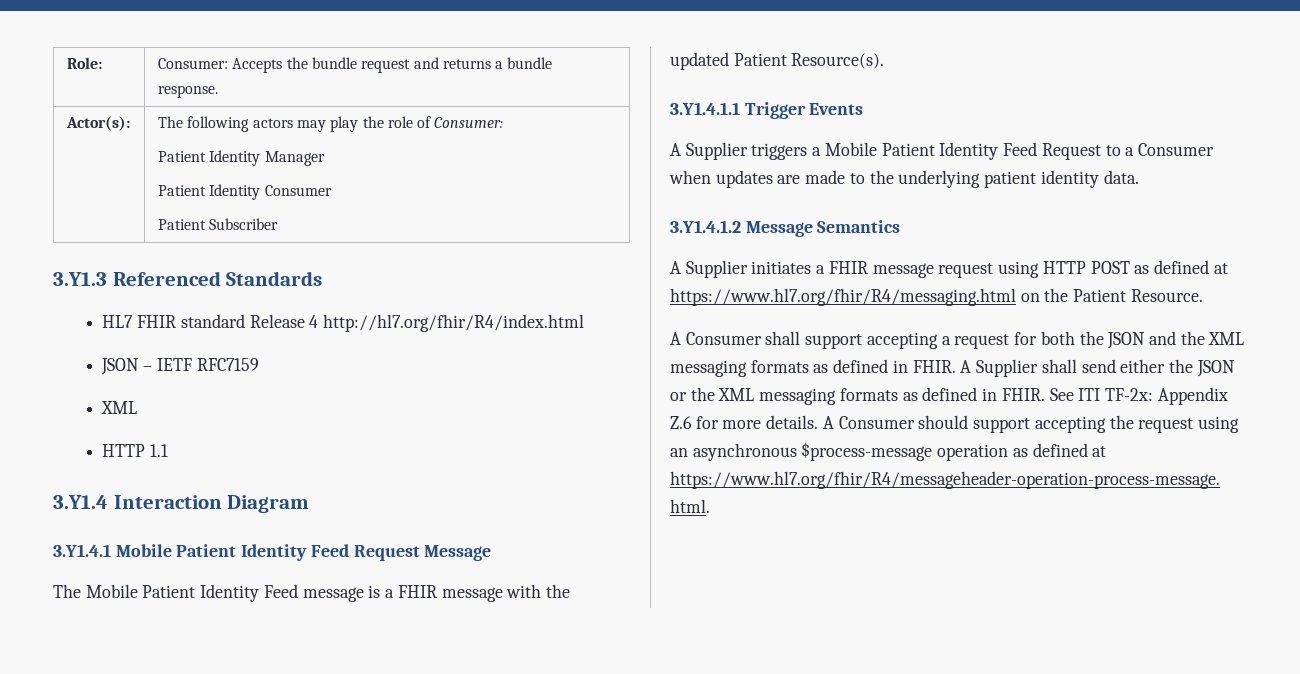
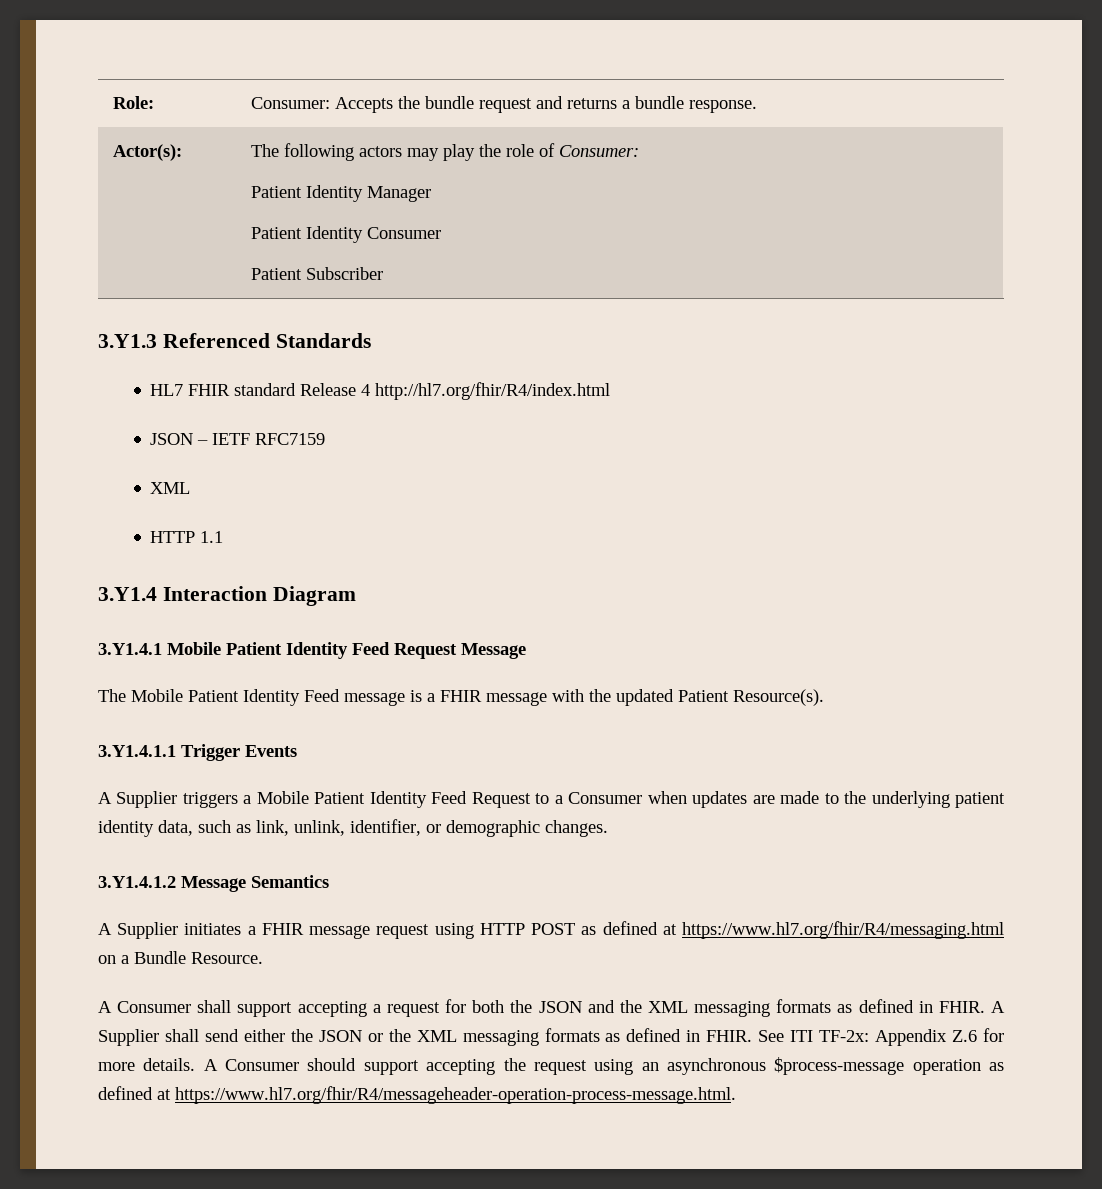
[1103,170,1139,184] data. -> [158,819,608,837] data, such as link, unlink, identifier, or demographic changes.
[1044,288,1127,302] the Patient -> [121,951,186,964] a Bundle

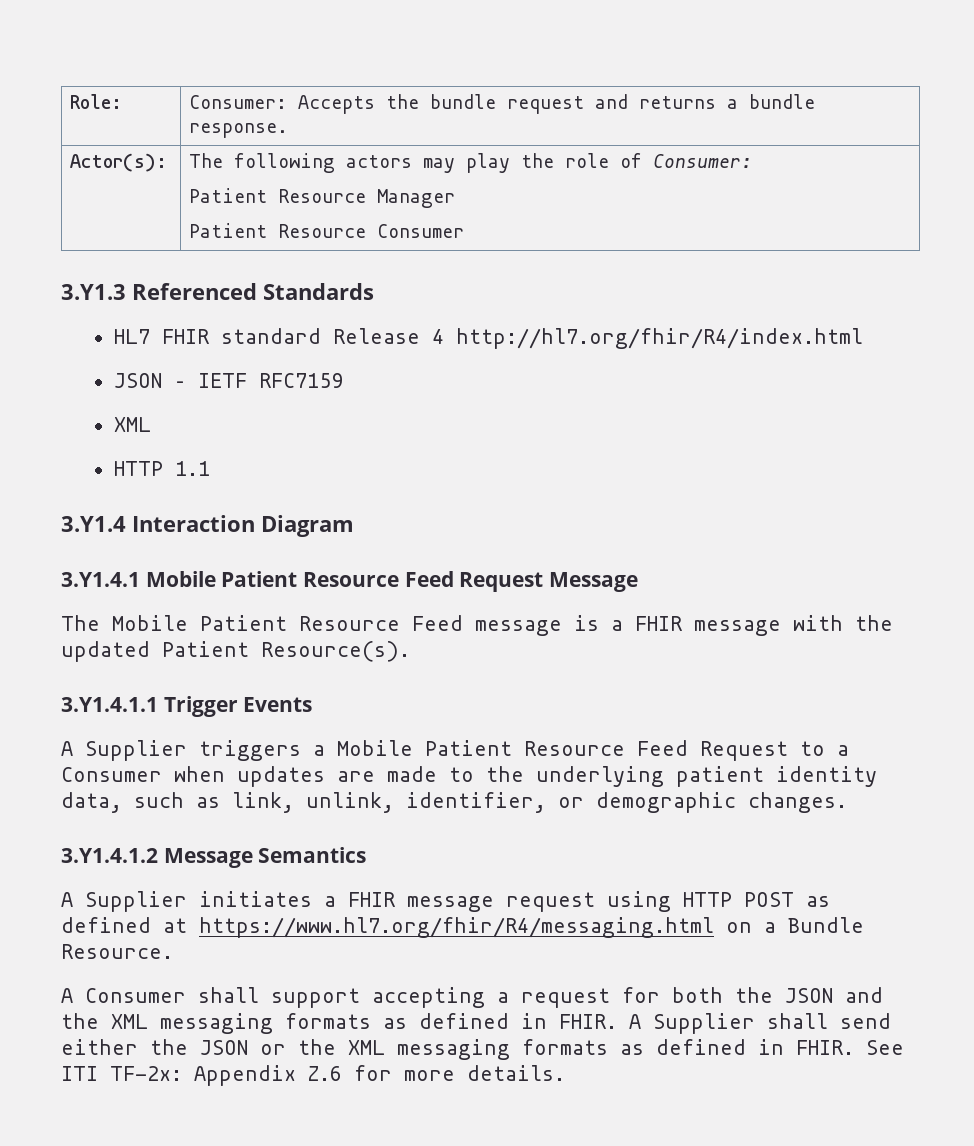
[305,185,363,202] Identity -> [277,189,366,203] Resource
[305,226,441,243] [250,267,383,280] Identity Consumer // Patient Subscriber -> [277,224,464,238] Resource Consumer
[286,642,348,659] Identity -> [302,572,399,587] Resource
[243,689,300,706] Identity -> [299,616,400,631] Resource
[369,791,427,808] Identity -> [524,741,625,756] Resource
[203,1057,1004,1075] [98,1086,736,1104] A Consumer should support accepting the request using an asynchronous $process-message operation as defined at https://www.hl7.org/fhir/R4/messageheader-operation-process-message.html. -> (565, 1073) none

